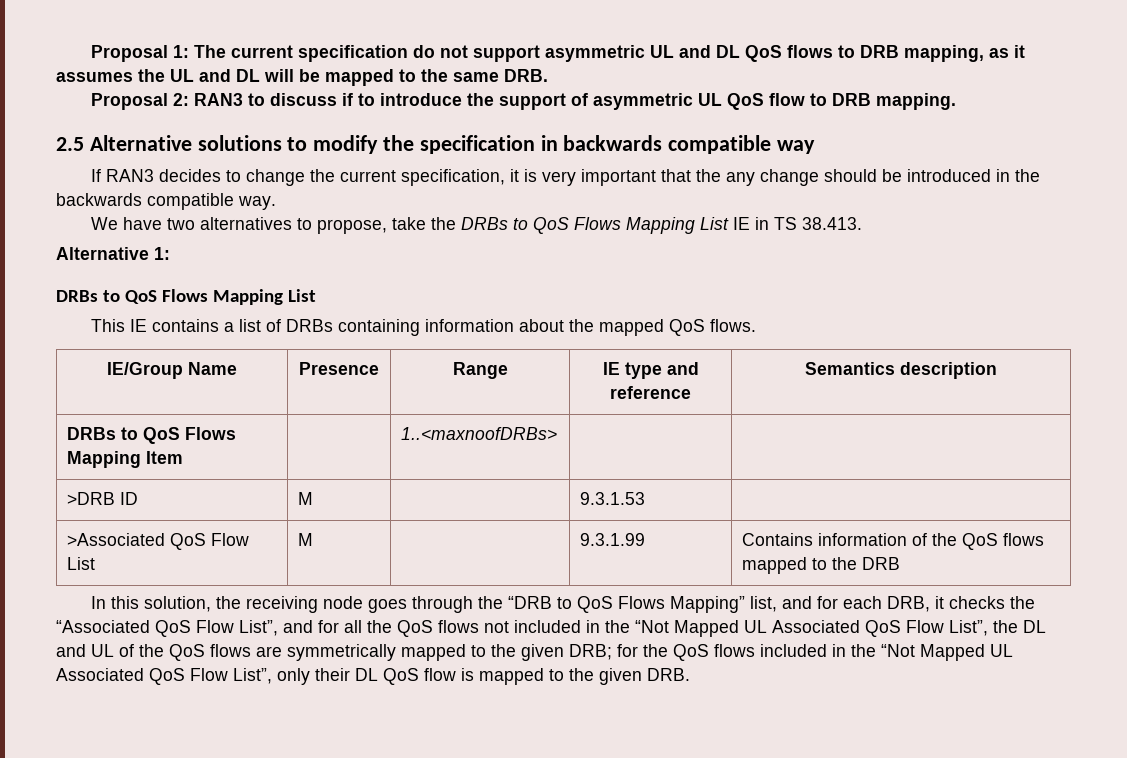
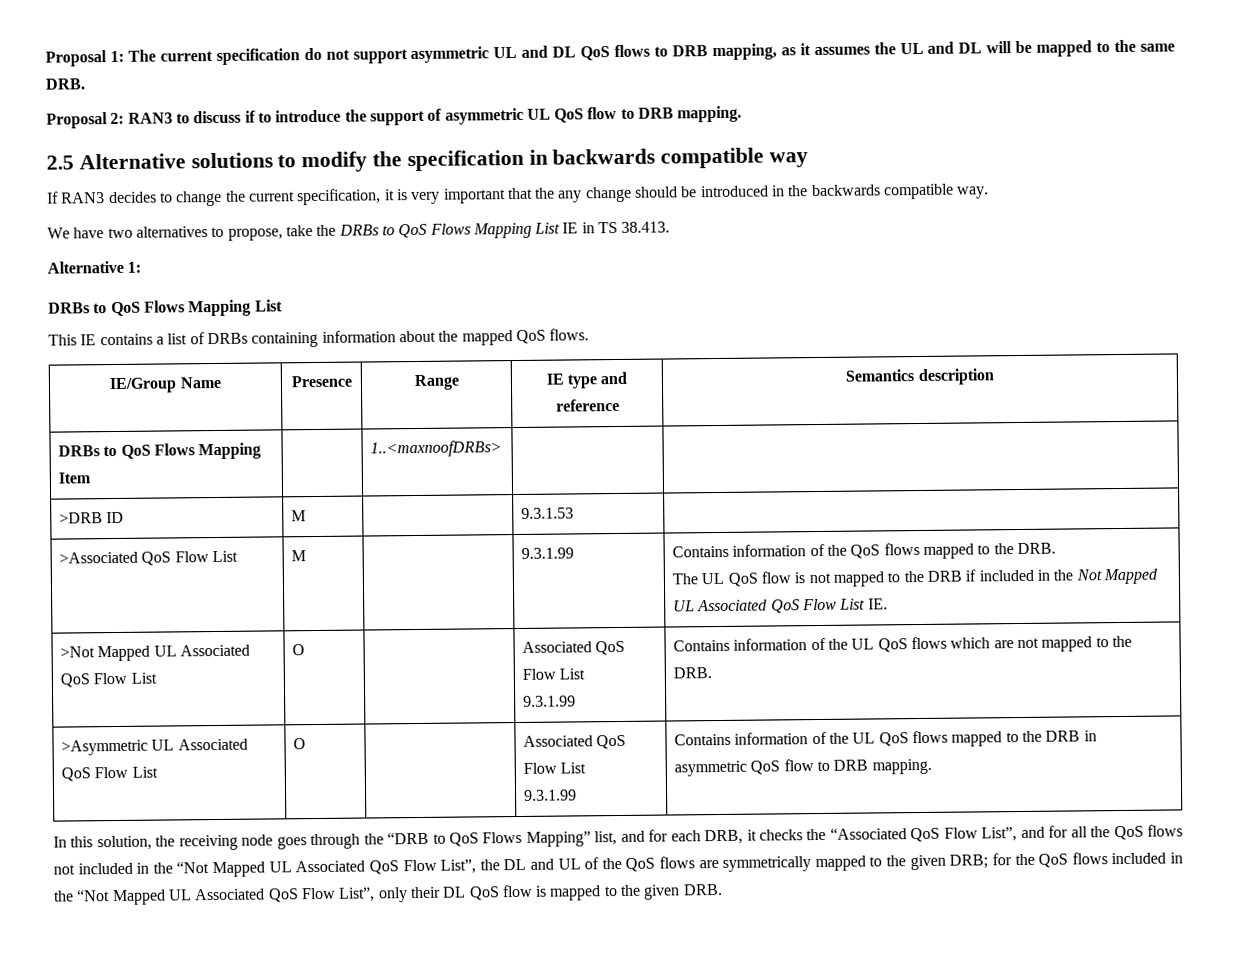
[861,557,900,570] DRB -> [1016,542,1056,555] [672,568,1158,587] [673,598,888,614] [60,644,251,662] [60,672,157,688] [292,644,306,656] [522,640,626,656] [522,668,586,680] [523,695,577,707] [673,635,1132,653] [673,667,713,679] [61,738,248,756] [61,766,158,782] [293,738,307,750] [523,734,627,750] [523,762,587,774] [524,789,578,801] [674,730,1097,747] [674,758,932,777] DRB. // The UL QoS flow is not mapped to the DRB if included in the Not Mapped UL Associated QoS Flow List IE. // >Not Mapped UL Associated QoS Flow List | O | | Associated QoS Flow List // 9.3.1.99 | Contains information of the UL QoS flows which are not mapped to the DRB. // >Asymmetric UL Associated QoS Flow List | O | | Associated QoS Flow List // 9.3.1.99 | Contains information of the UL QoS flows mapped to the DRB in asymmetric QoS flow to DRB mapping.

